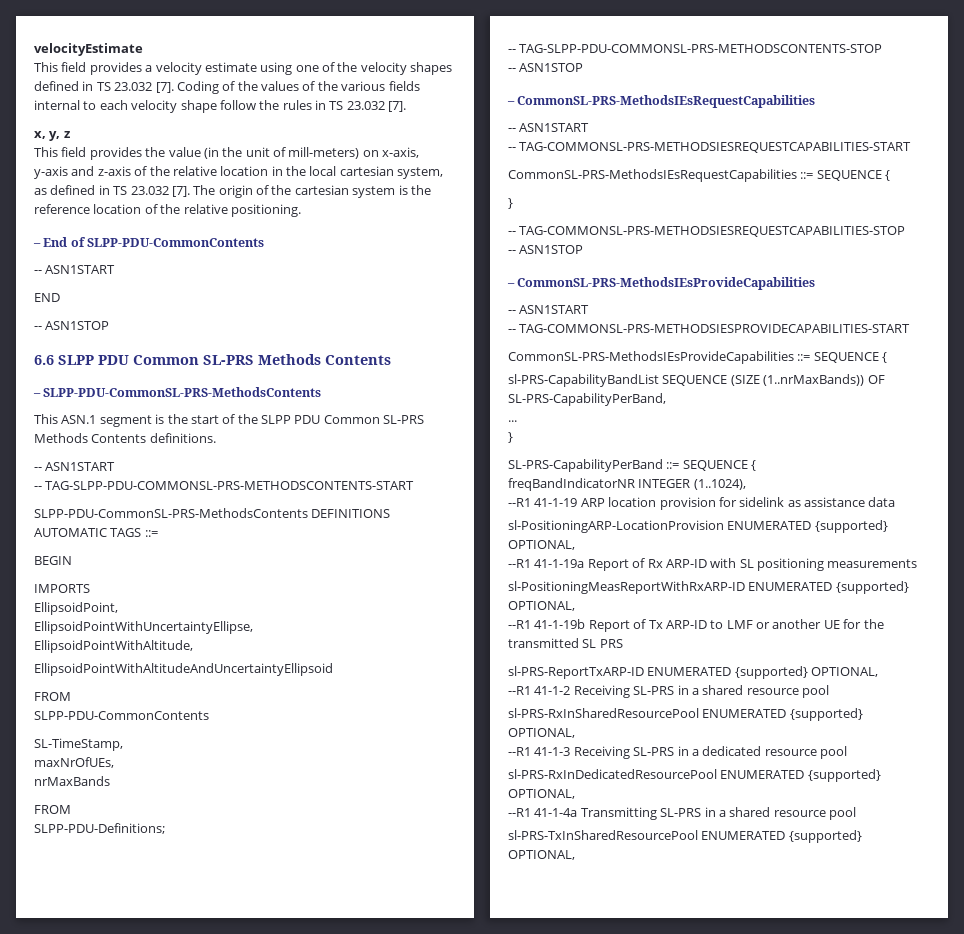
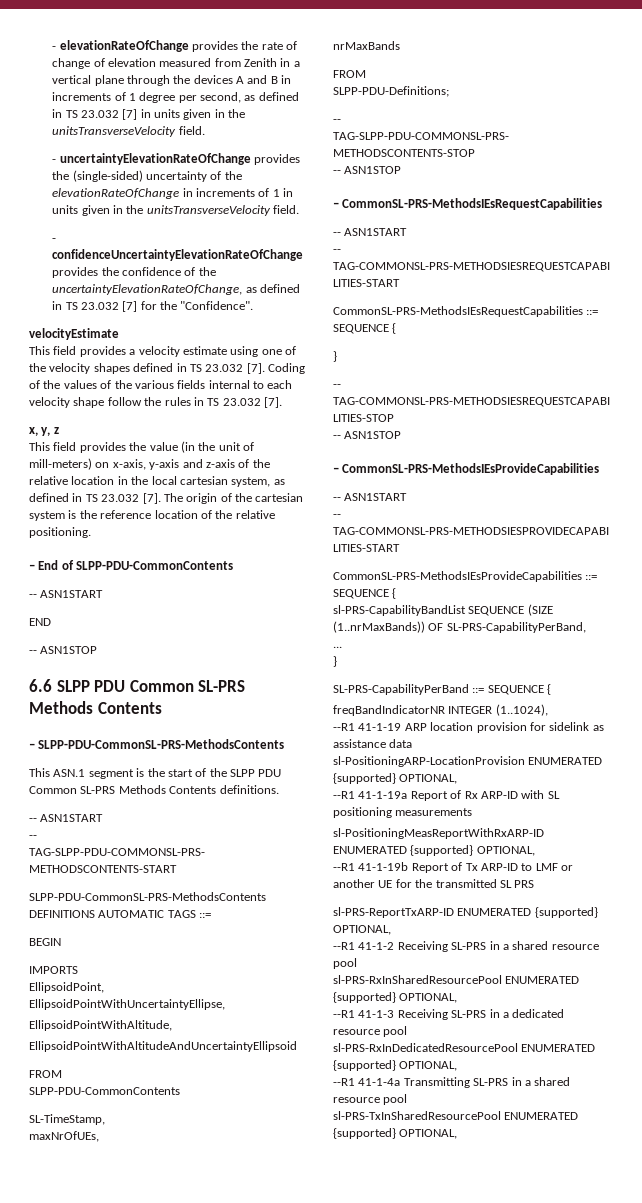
(34, 49) none -> [52,40,298,52] [52,58,300,69] [52,75,292,86] [52,92,299,103] [52,109,246,120] [52,126,205,137] [52,153,300,165] [52,170,242,182] [52,188,294,199] [52,205,300,216] [52,238,57,242] [52,249,304,261] [52,267,216,278] [52,284,300,295] [52,301,254,312] - elevationRateOfChange provides the rate of change of elevation measured from Zenith in a vertical plane through the devices A and B in increments of 1 degree per second, as defined in TS 23.032 [7] in units given in the unitsTransverseVelocity field. // - uncertaintyElevationRateOfChange provides the (single-sided) uncertainty of the elevationRateOfChange in increments of 1 in units given in the unitsTransverseVelocity field. // - confidenceUncertaintyElevationRateOfChange provides the confidence of the uncertaintyElevationRateOfChange, as defined in TS 23.032 [7] for the "Confidence". //

